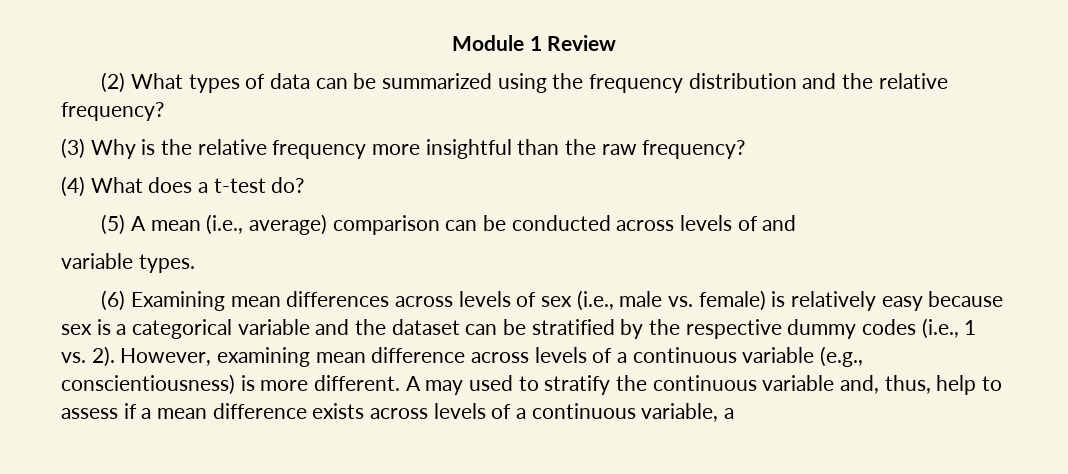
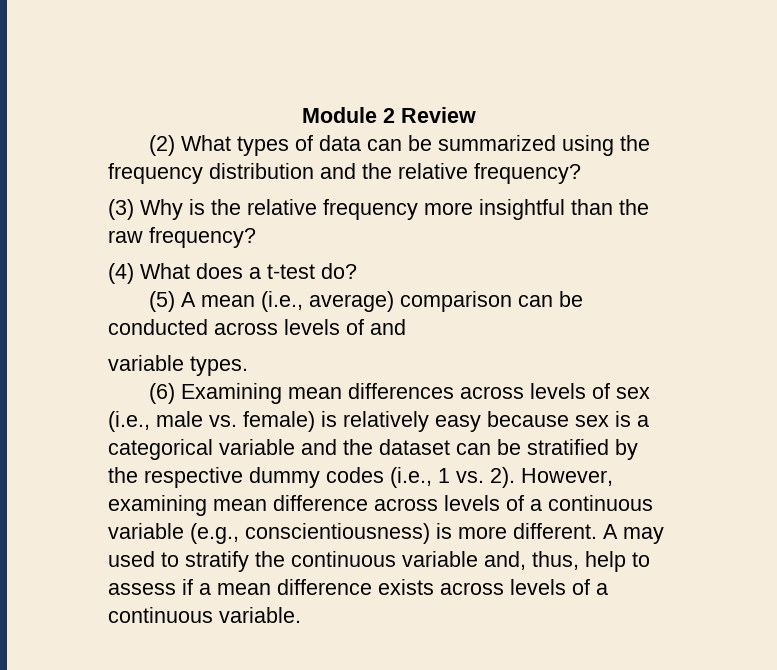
[529,36,542,51] 1 -> [382,108,395,123] 2
[641,403,735,422] variable, a -> [219,607,301,623] variable.

